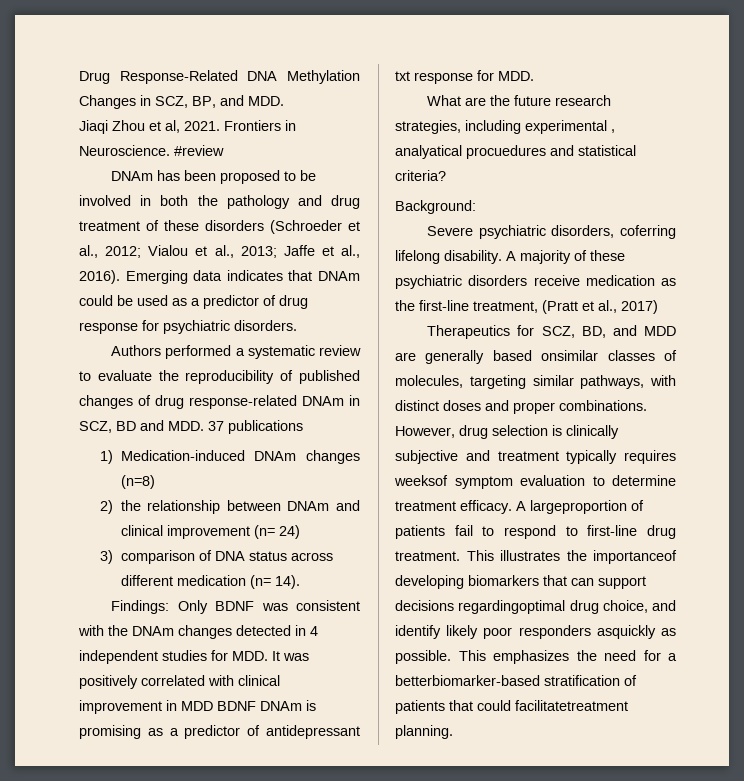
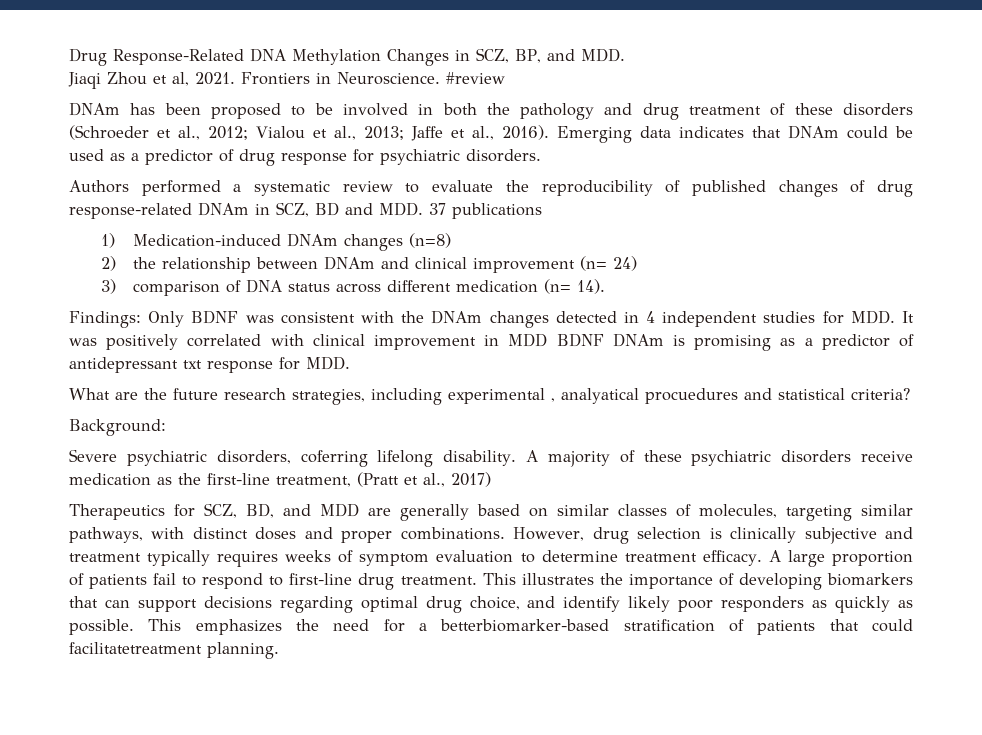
[541,350,599,361] onsimilar -> [529,504,609,517] on similar
[394,475,448,486] weeksof -> [285,550,354,563] weeks of
[530,500,627,514] largeproportion -> [787,550,913,567] large proportion
[593,550,677,564] importanceof -> [628,573,734,589] importance of
[458,600,566,614] regardingoptimal -> [279,596,418,613] regarding optimal
[596,625,656,639] asquickly -> [812,596,891,613] as quickly

